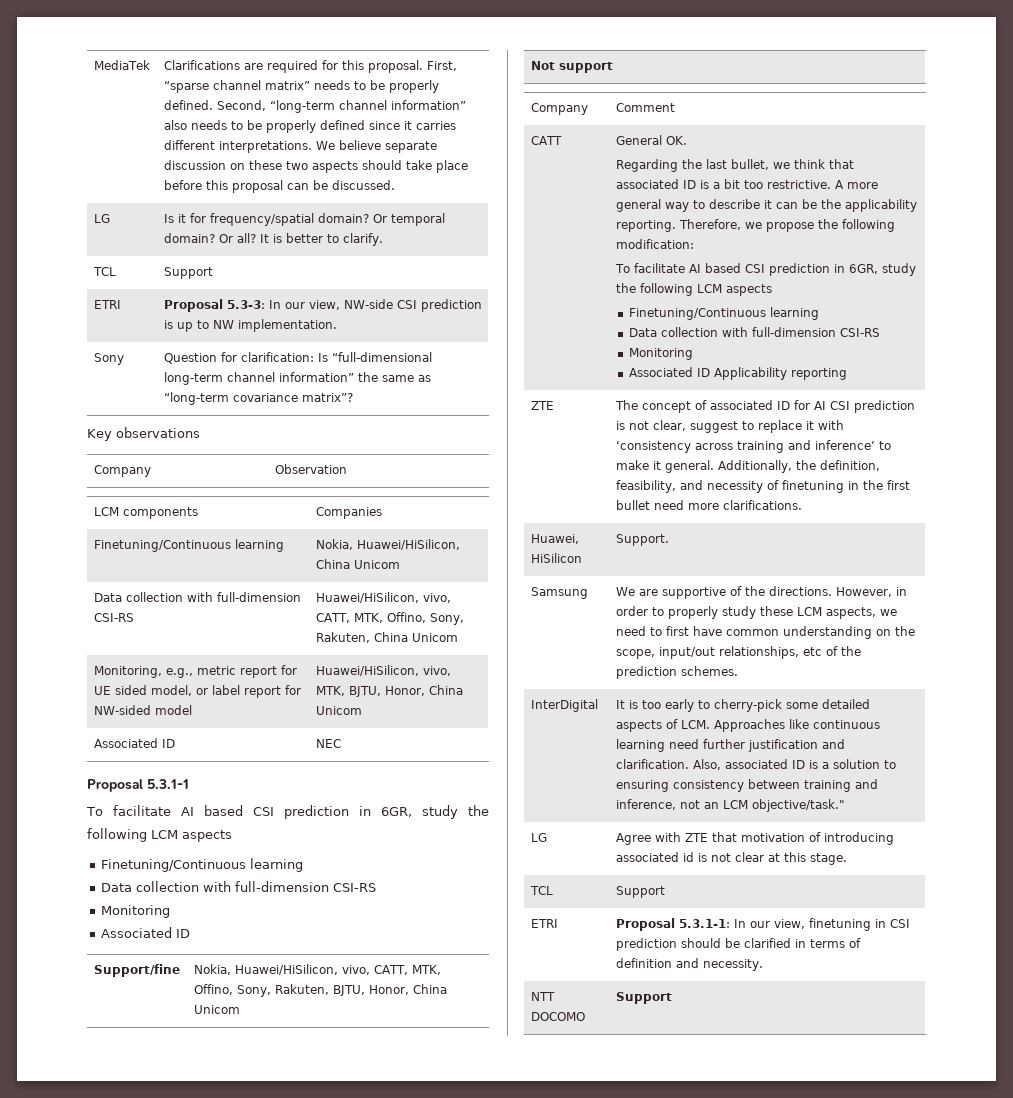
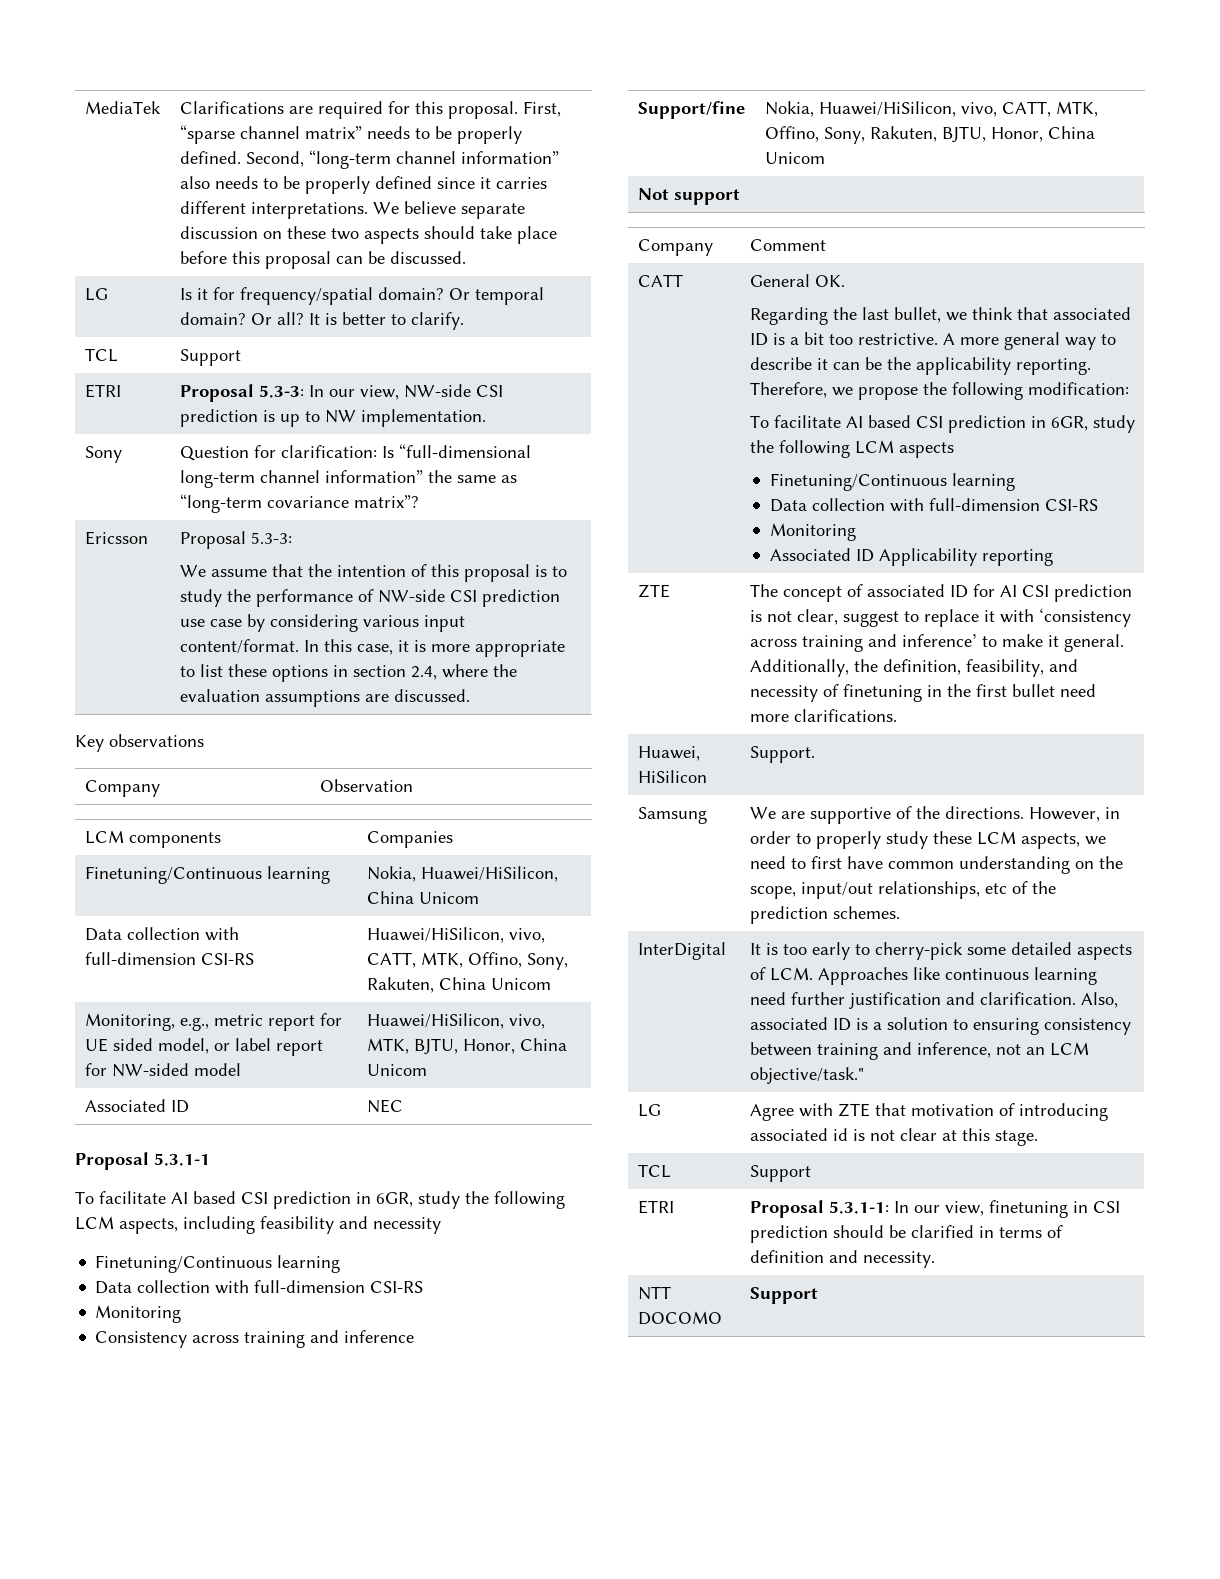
(353, 397) none -> [84,531,148,545] [179,531,292,549] [179,564,567,582] [179,589,560,607] [179,614,465,632] [179,639,565,657] [179,664,517,682] [179,689,470,707] // Ericsson | Proposal 5.3-3: // We assume that the intention of this proposal is to study the performance of NW-side CSI prediction use case by considering various input content/format. In this case, it is more appropriate to list these options in section 2.4, where the evaluation assumptions are discussed.
[182,830,232,842] [101,858,304,872] [101,881,377,892] [101,905,171,918] [101,927,191,938] aspects // Finetuning/Continuous learning // Data collection with full-dimension CSI-RS // Monitoring // Associated ID -> [119,1216,441,1234] [95,1255,341,1273] [95,1280,424,1294] [95,1305,182,1323] [95,1330,415,1348] aspects, including feasibility and necessity // Finetuning/Continuous learning // Data collection with full-dimension CSI-RS // Monitoring // Consistency across training and inference

